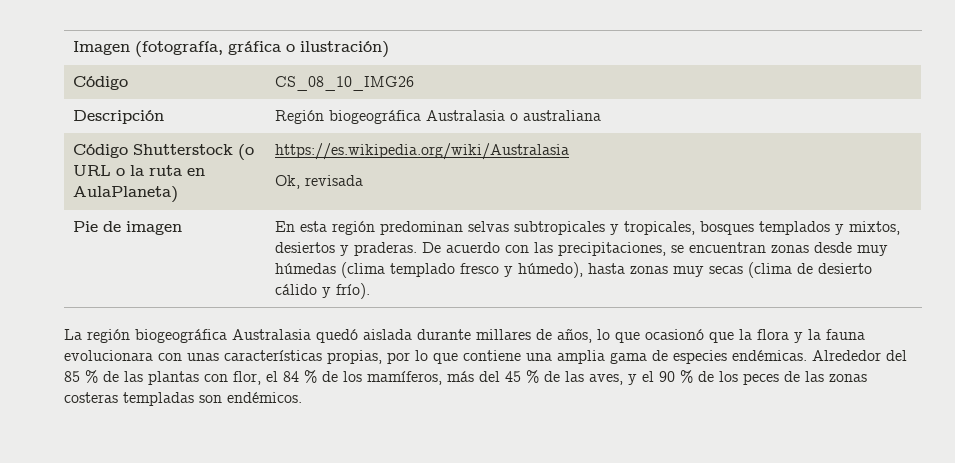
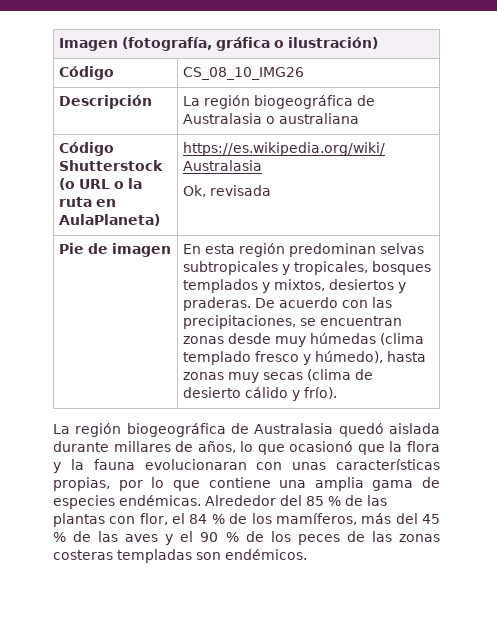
[275,110,422,124] Región biogeográfica -> [183,95,376,109] La región biogeográfica de
(227, 336) none -> [231,423,249,434] de
[64,350,153,361] evolucionara -> [144,459,247,470] evolucionaran
[589,374,623,385] aves, -> [125,534,159,542] aves

